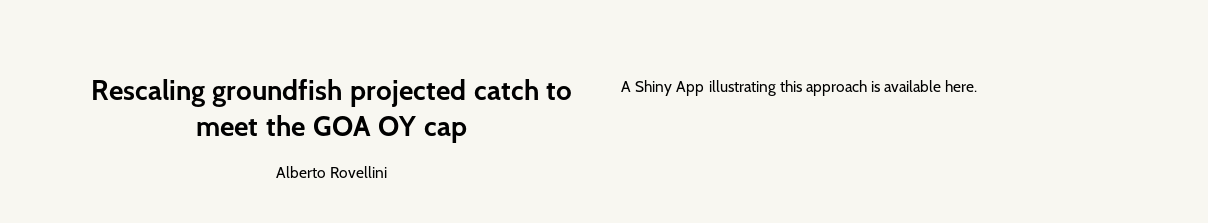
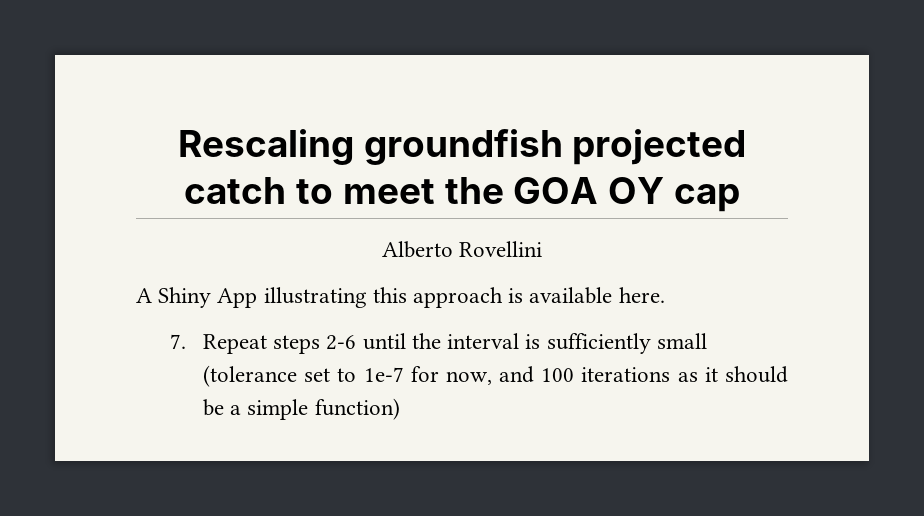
(978, 86) none -> [169,333,707,354] [203,365,789,387] [203,398,400,420] // 7. Repeat steps 2-6 until the interval is sufficiently small (tolerance set to 1e-7 for now, and 100 iterations as it should be a simple function)

